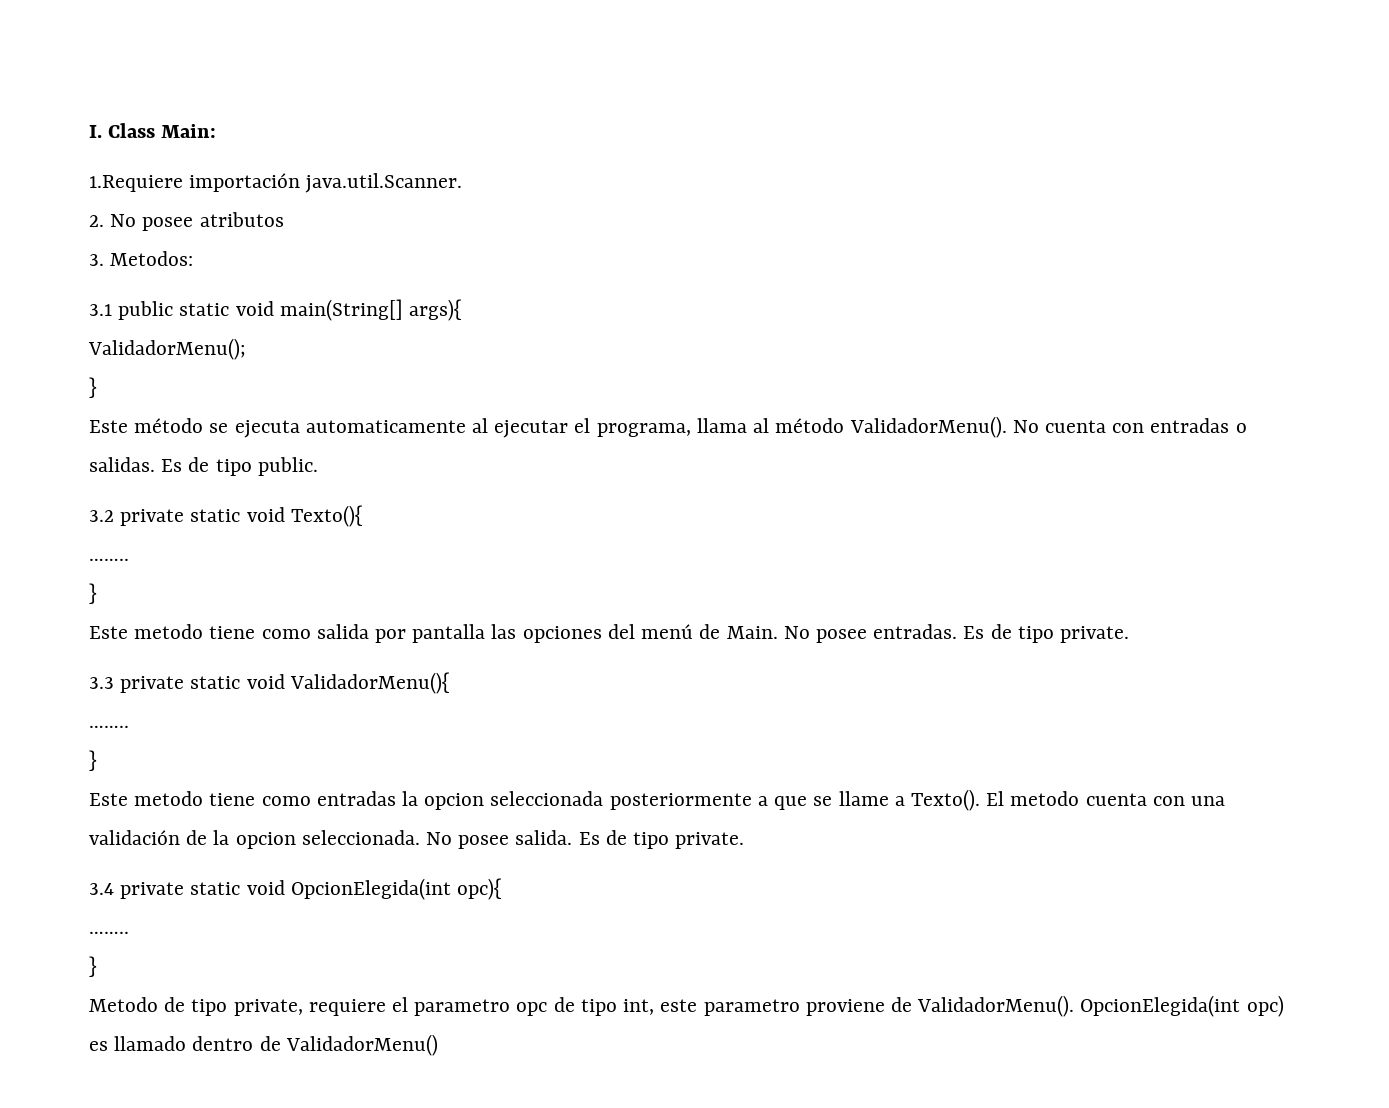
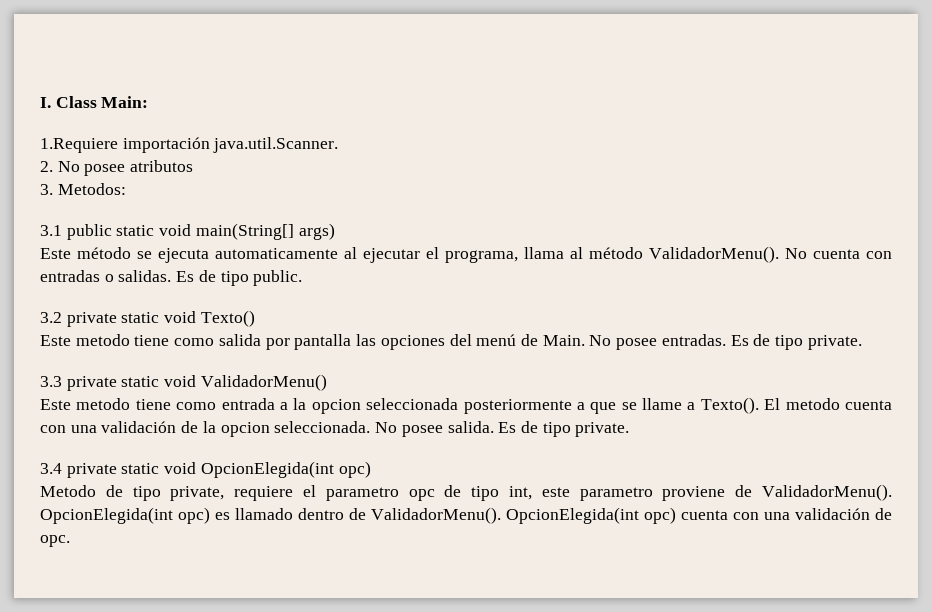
[409,299,463,321] [88,338,246,360] [89,377,97,398] args){ // ValidadorMenu(); // } -> [298,223,335,240] args)
[290,505,363,527] [89,558,129,561] [89,583,97,604] Texto(){ // …….. // } -> [200,310,255,327] Texto()
[289,672,450,694] [89,725,129,728] [89,750,97,771] [89,791,396,806] ValidadorMenu(){ // …….. // } // Este metodo tiene como entradas -> [200,374,327,391] [40,398,288,410] ValidadorMenu() // Este metodo tiene como entrada a
[457,878,503,900] [89,931,129,934] [89,956,97,977] opc){ // …….. // } -> [338,461,371,478] opc)
[285,1034,438,1056] ValidadorMenu() -> [371,507,892,524] [40,535,70,547] ValidadorMenu(). OpcionElegida(int opc) cuenta con una validación de opc.

